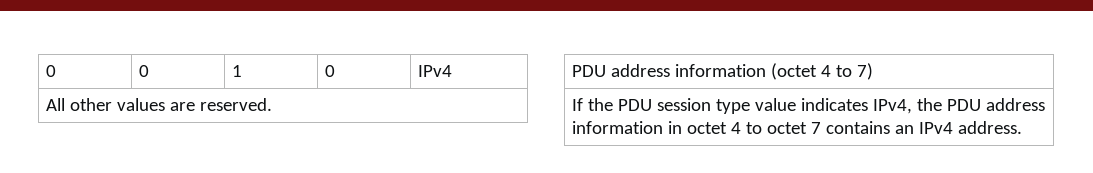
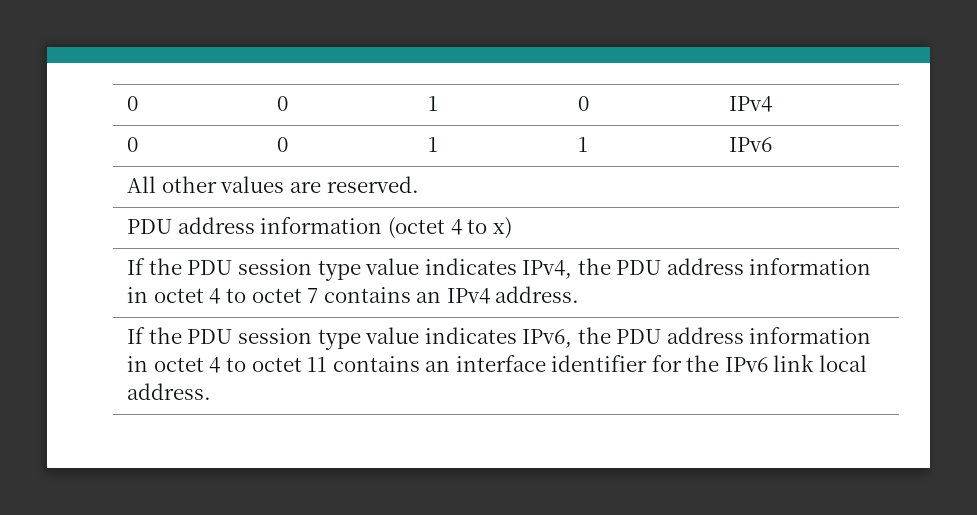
(452, 71) none -> [127,137,139,152] [277,137,289,152] [428,137,439,152] [578,137,589,152] [729,137,773,152] // 0 | 0 | 1 | 1 | IPv6
[856,63,873,80] 7) -> [492,217,512,239] x)
(1022, 127) none -> [127,327,872,350] [127,354,867,373] [127,383,212,400] // If the PDU session type value indicates IPv6, the PDU address information in octet 4 to octet 11 contains an interface identifier for the IPv6 link local address.

